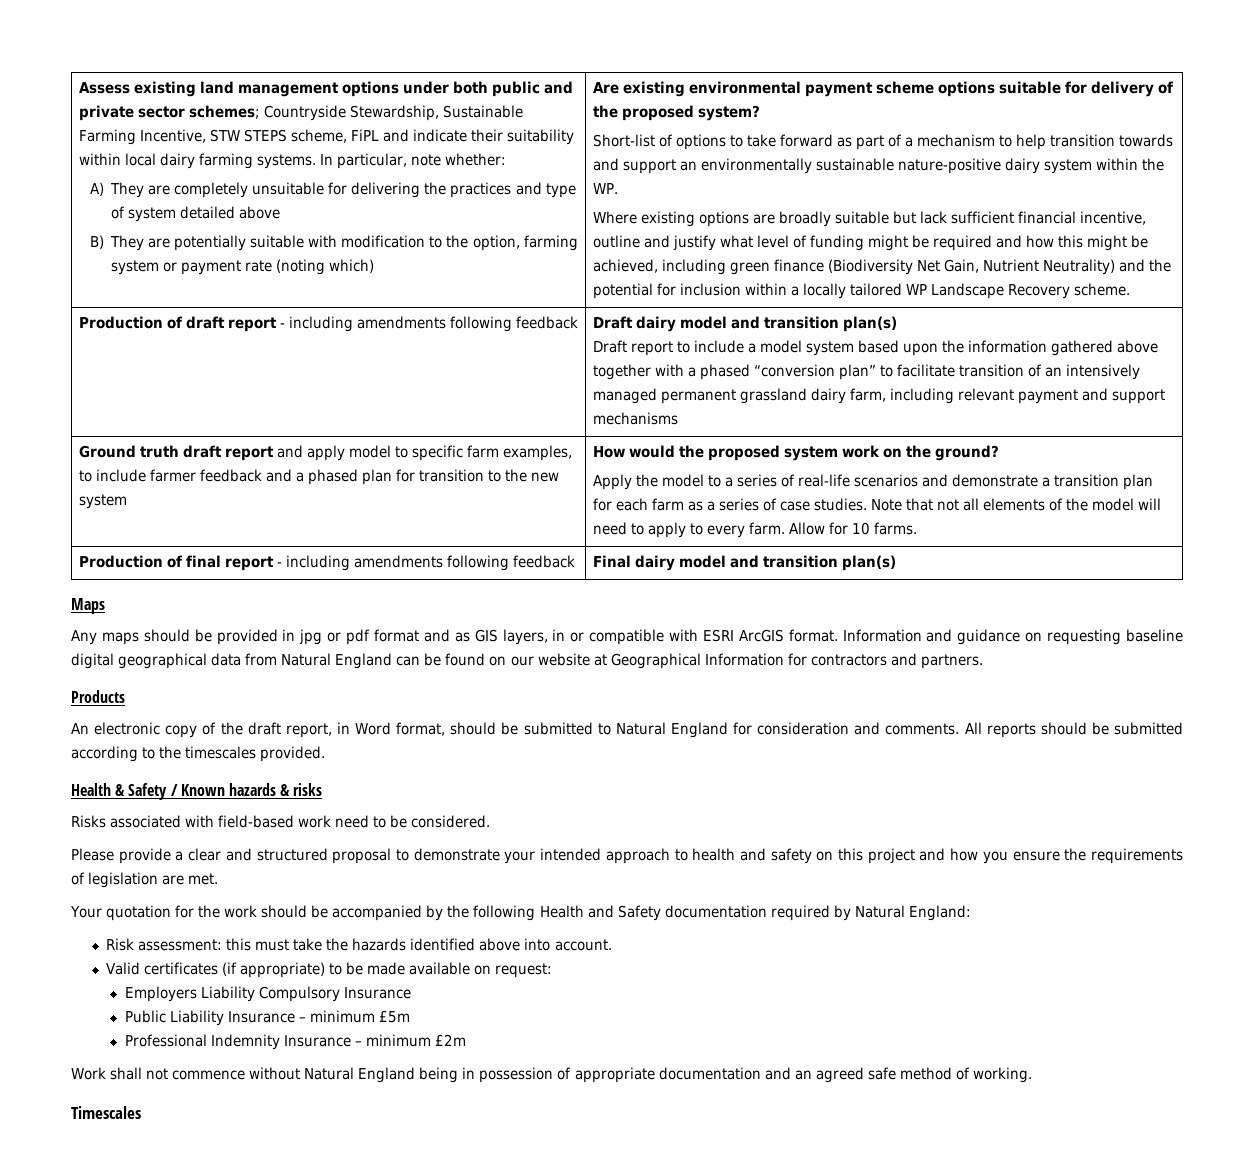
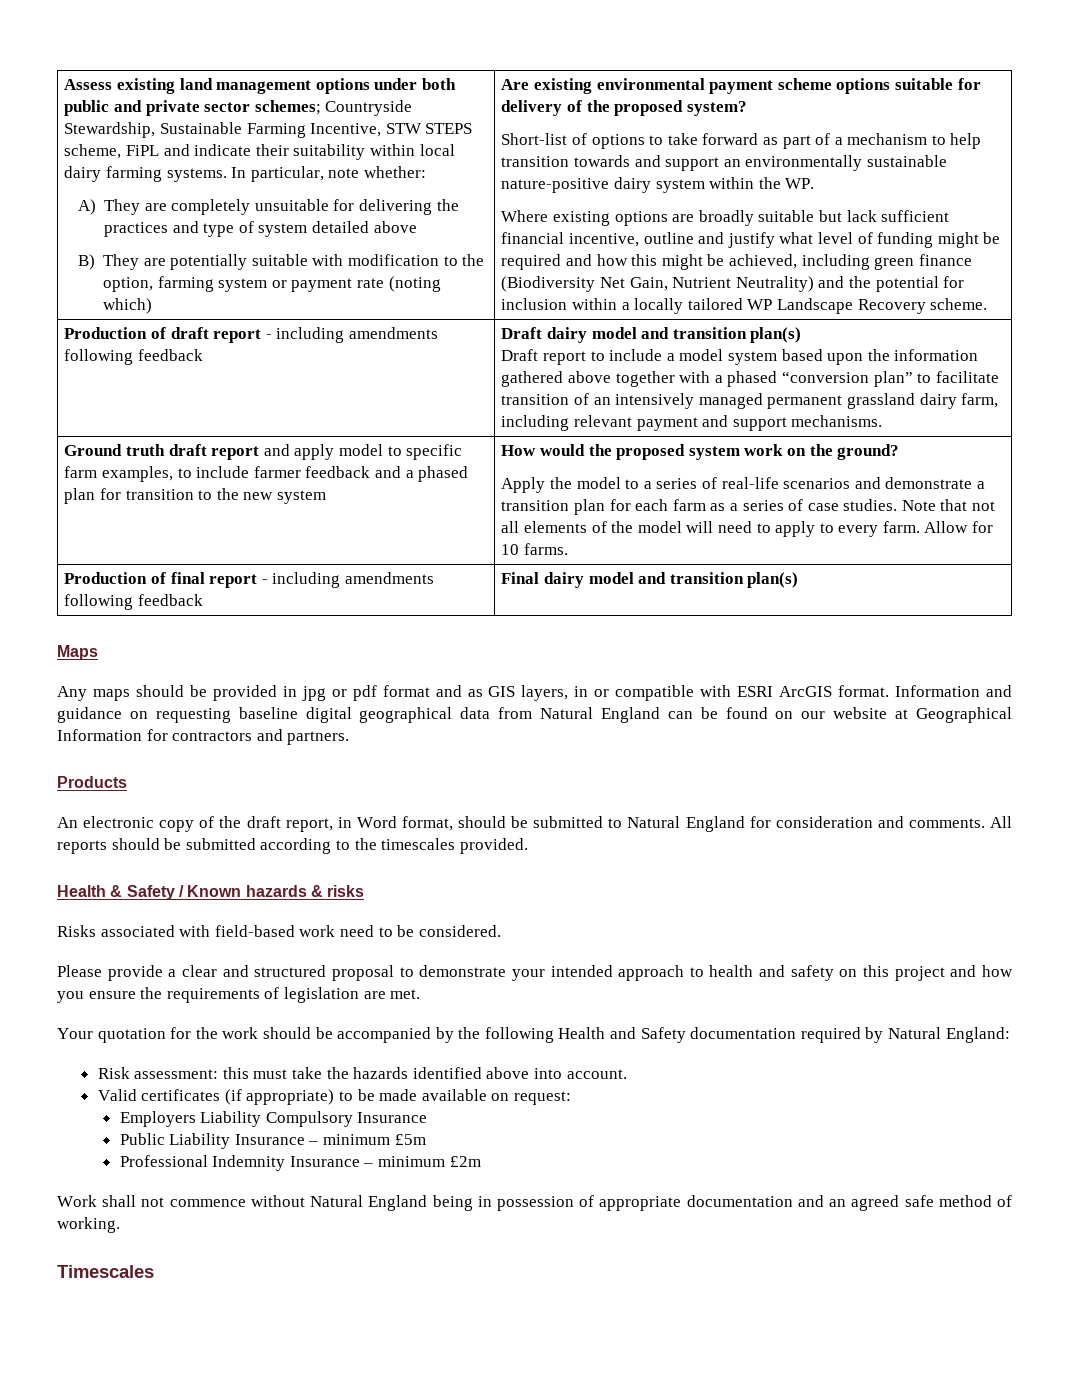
[592,412,678,425] mechanisms -> [791,415,883,427] mechanisms.

